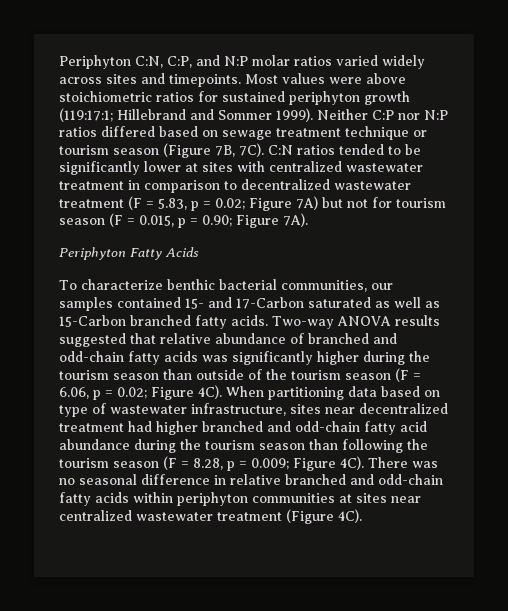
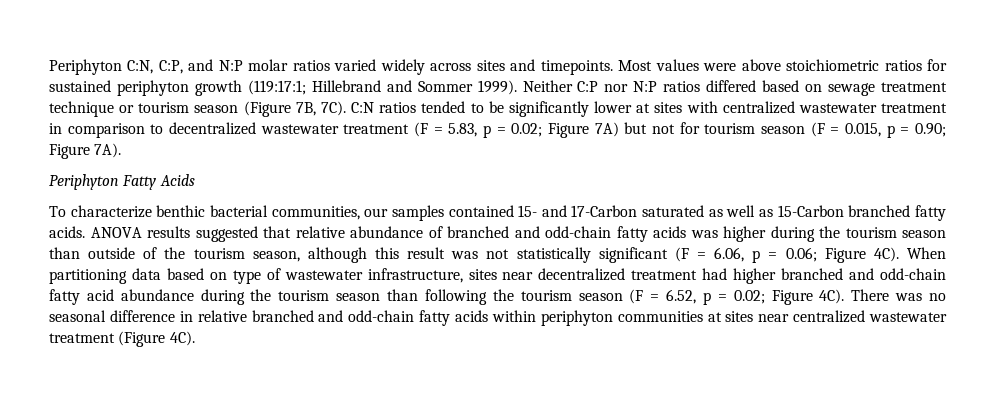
[272,316,334,329] Two-way -> (85, 232) none
[232,351,313,365] significantly -> (718, 234) none
[345,373,391,380] season -> [252,247,668,263] season, although this result was not statistically significant
[117,387,147,399] 0.02; -> [785,247,817,262] 0.06;
[193,458,289,471] 8.28, p = 0.009; -> [666,289,765,305] 6.52, p = 0.02;

